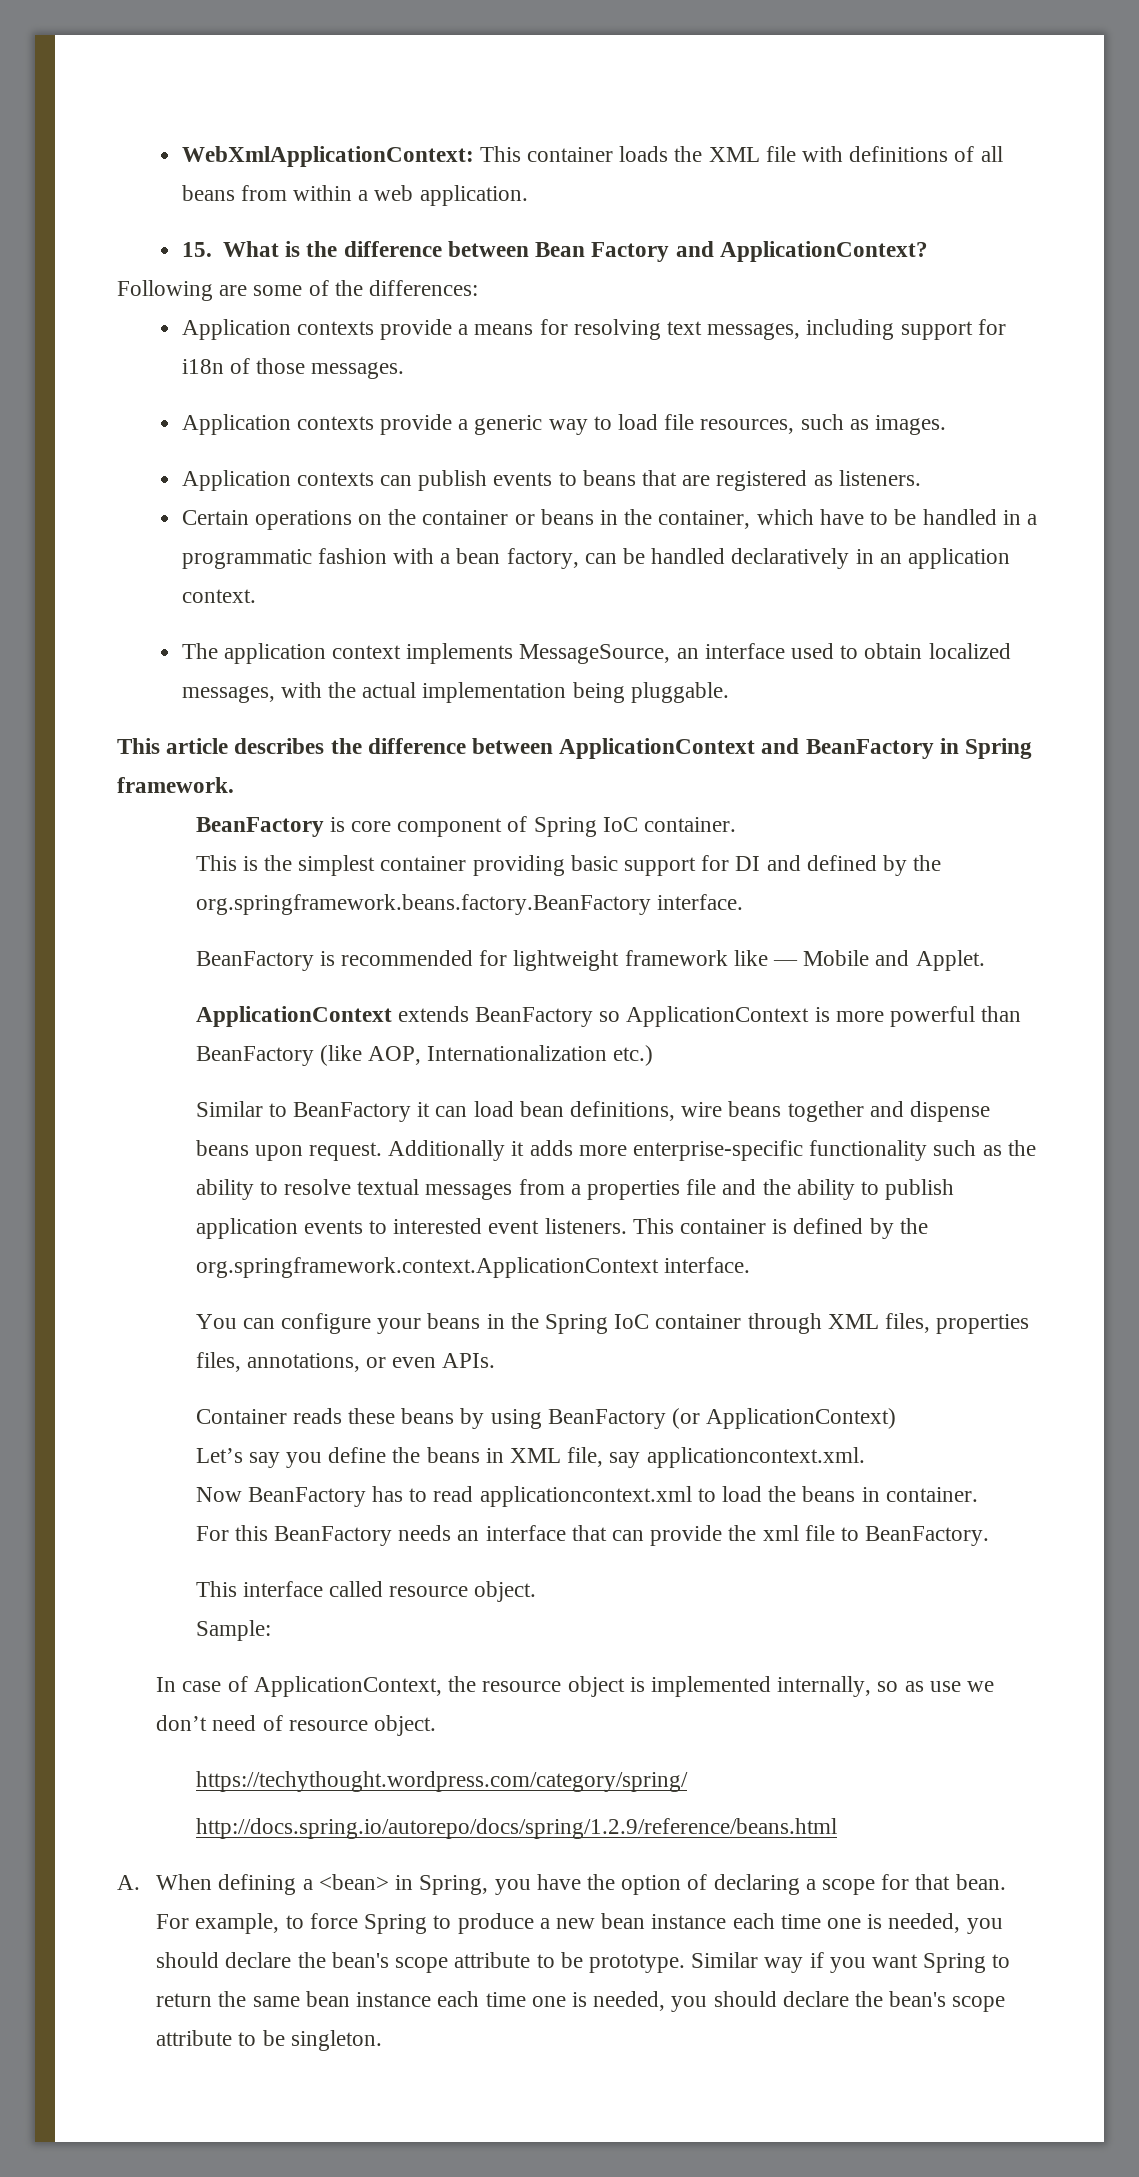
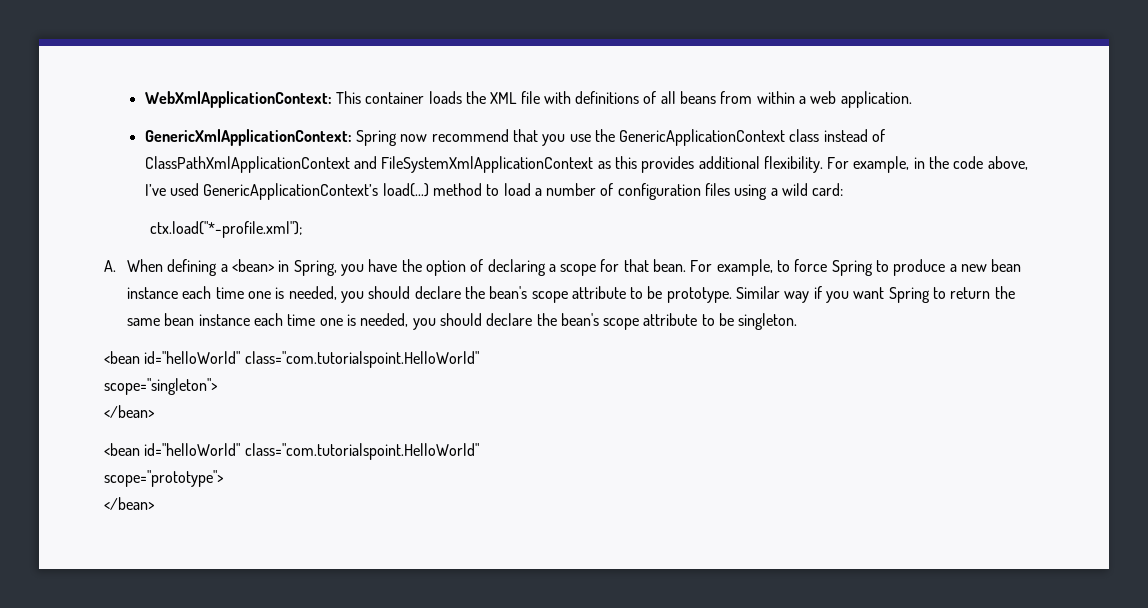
[181,241,928,262] [117,280,479,301] [181,319,1006,340] [181,358,405,379] [181,414,947,435] [181,470,921,491] [181,509,1037,530] [181,548,1011,569] [181,589,256,603] [181,643,1011,664] [181,682,729,703] [117,738,1033,759] [117,777,234,793] [195,816,736,837] [195,855,942,876] [195,894,743,915] [195,950,985,971] [195,1006,1022,1027] [195,1045,654,1066] [195,1101,991,1122] [195,1140,1036,1161] [195,1179,955,1200] [195,1218,928,1239] [195,1257,750,1278] [195,1313,1030,1334] [195,1352,496,1372] [195,1408,897,1429] [195,1447,865,1468] [195,1486,978,1507] [195,1525,990,1546] [195,1581,537,1602] [195,1620,271,1641] [156,1676,994,1697] [156,1715,437,1736] [195,1771,688,1792] [195,1818,837,1839] 15. What is the difference between Bean Factory and ApplicationContext? // Following are some of the differences: // Application contexts provide a means for resolving text messages, including support for i18n of those messages. // Application contexts provide a generic way to load file resources, such as images. // Application contexts can publish events to beans that are registered as listeners. // Certain operations on the container or beans in the container, which have to be handled in a programmatic fashion with a bean factory, can be handled declaratively in an application context. // The application context implements MessageSource, an interface used to obtain localized messages, with the actual implementation being pluggable. // This article describes the difference between ApplicationContext and BeanFactory in Spring framework. // BeanFactory is core component of Spring IoC container. // This is the simplest container providing basic support for DI and defined by the org.springframework.beans.factory.BeanFactory interface. // BeanFactory is recommended for lightweight framework like — Mobile and Applet. // ApplicationContext extends BeanFactory so ApplicationContext is more powerful than BeanFactory (like AOP, Internationalization etc.) // Similar to BeanFactory it can load bean definitions, wire beans together and dispense beans upon request. Additionally it adds more enterprise-specific functionality such as the ability to resolve textual messages from a properties file and the ability to publish application events to interested event listeners. This container is defined by the org.springframework.context.ApplicationContext interface. // You can configure your beans in the Spring IoC container through XML files, properties files, annotations, or even APIs. // Container reads these beans by using BeanFactory (or ApplicationContext) // Let’s say you define the beans in XML file, say applicationcontext.xml. // Now BeanFactory has to read applicationcontext.xml to load the beans in container. // For this BeanFactory needs an interface that can provide the xml file to BeanFactory. // This interface called resource object. // Sample: // In case of ApplicationContext, the resource object is implemented internally, so as use we don’t need of resource object. // https://techythought.wordpress.com/category/spring/ // http://docs.spring.io/autorepo/docs/spring/1.2.9/reference/beans.html -> [144,129,886,146] [144,156,1028,173] [144,183,844,200] [149,221,302,238] GenericXmlApplicationContext: Spring now recommend that you use the GenericApplicationContext class instead of ClassPathXmlApplicationContext and FileSystemXmlApplicationContext as this provides additional flexibility. For example, in the code above, I’ve used GenericApplicationContext’s load(...) method to load a number of configuration files using a wild card: // ctx.load("*-profile.xml");
(382, 2040) none -> [104,351,479,368] [104,378,218,395] [104,405,155,418] [104,443,479,460] [104,470,224,487] [104,497,155,510] // <bean id="helloWorld" class="com.tutorialspoint.HelloWorld" // scope="singleton"> // </bean> // <bean id="helloWorld" class="com.tutorialspoint.HelloWorld" // scope="prototype"> // </bean>

